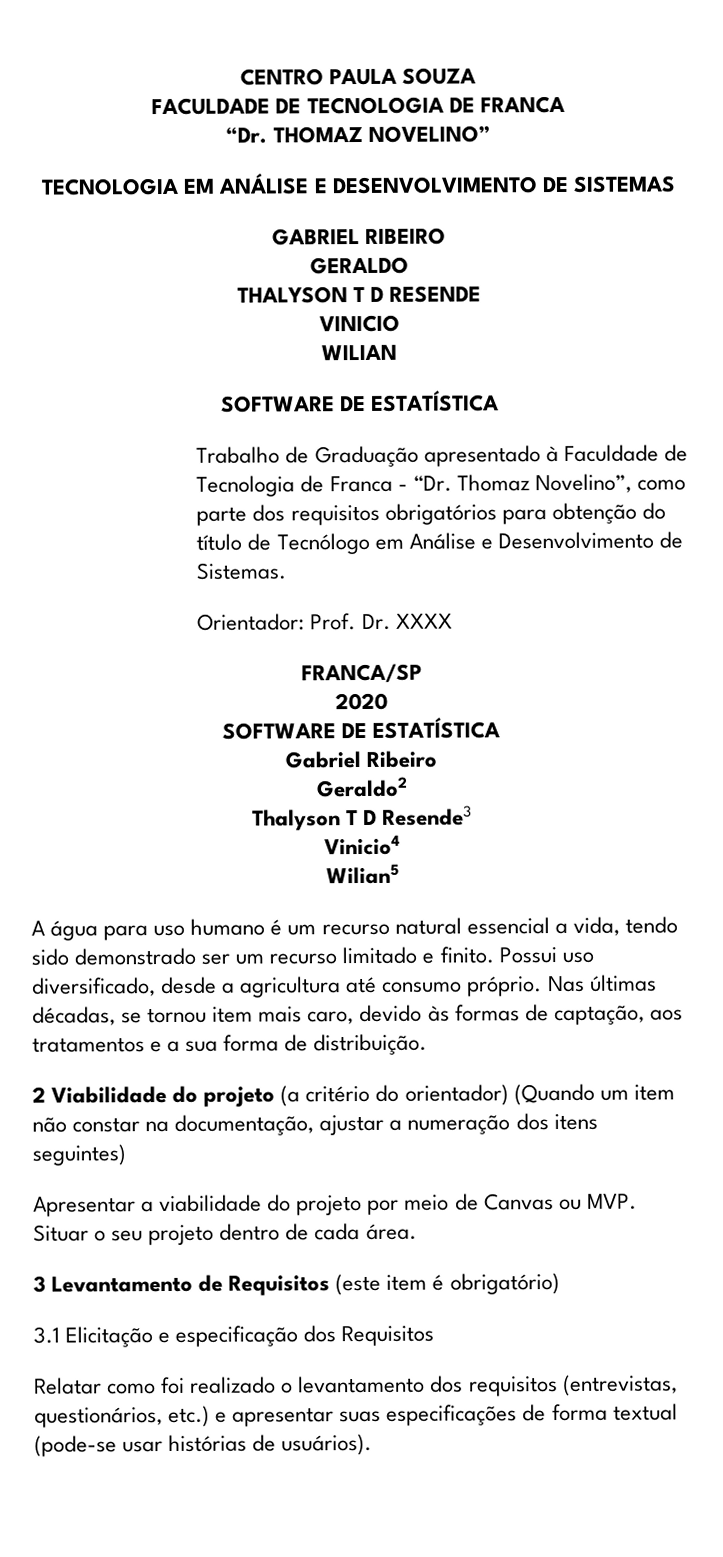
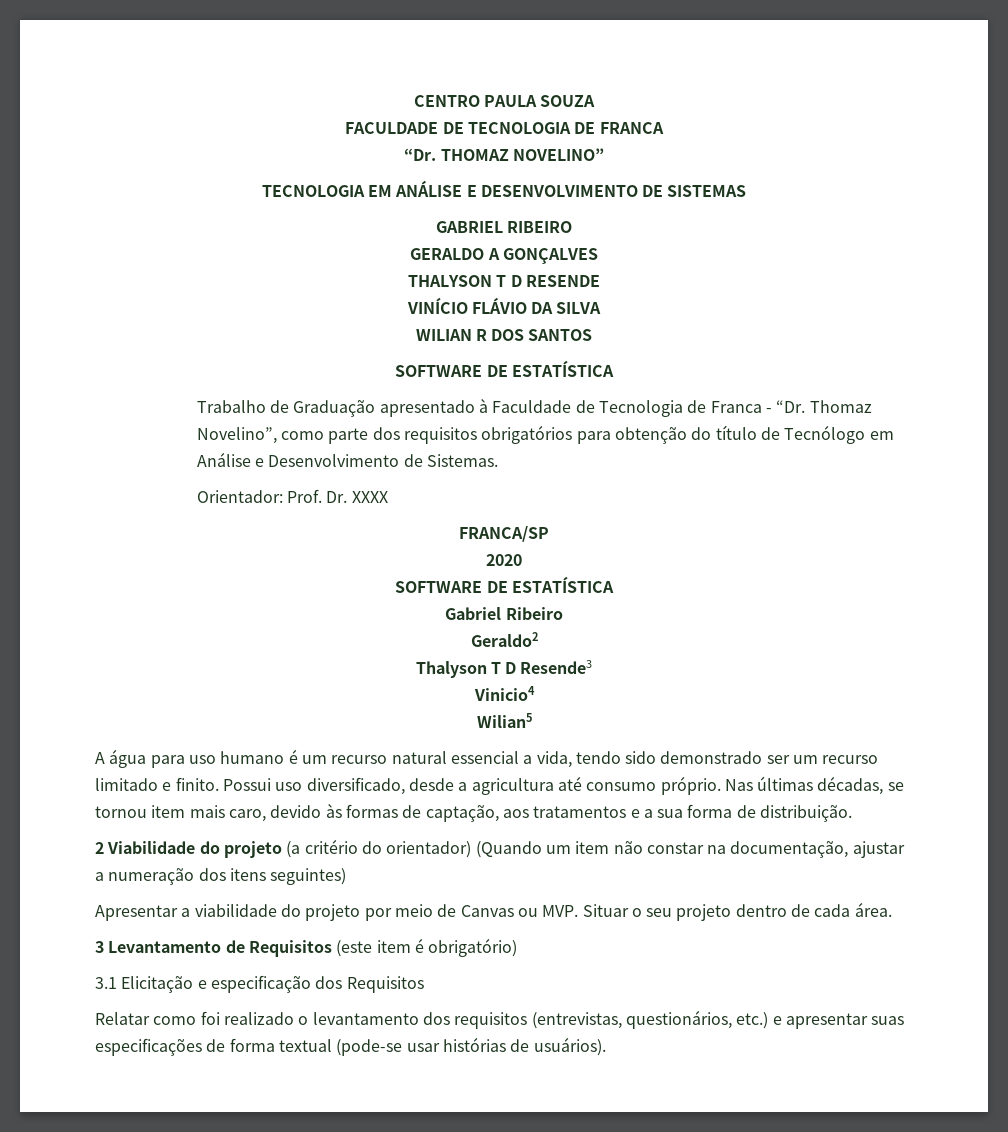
(409, 265) none -> [487,248,598,264] A GONÇALVES
[318,314,400,333] [321,344,397,361] VINICIO // WILIAN -> [406,297,602,314] [415,329,593,341] VINÍCIO FLÁVIO DA SILVA // WILIAN R DOS SANTOS

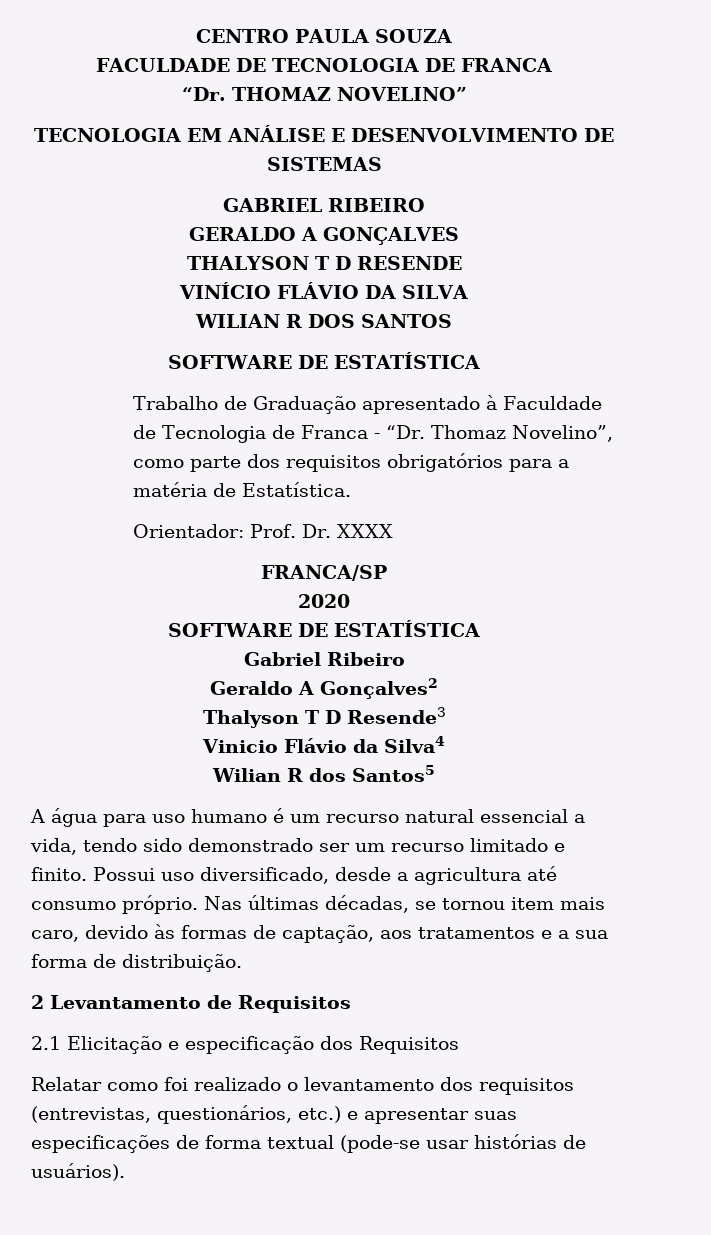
[614,425,894,444] [196,452,498,467] obtenção do título de Tecnólogo em Análise e Desenvolvimento de Sistemas. -> [557,459,569,468] [132,482,351,497] a matéria de Estatística.
[470,632,538,647] Geraldo2 -> [210,678,438,699] Geraldo A Gonçalves2
[473,686,535,701] [476,713,532,728] Vinicio4 // Wilian5 -> [202,736,445,753] [212,765,435,782] Vinicio Flávio da Silva4 // Wilian R dos Santos5
[107,839,905,858] [95,868,347,885] [95,902,892,921] [95,938,518,957] [95,977,117,989] Viabilidade do projeto (a critério do orientador) (Quando um item não constar na documentação, ajustar a numeração dos itens seguintes) // Apresentar a viabilidade do projeto por meio de Canvas ou MVP. Situar o seu projeto dentro de cada área. // 3 Levantamento de Requisitos (este item é obrigatório) // 3.1 -> [50,995,351,1013] [31,1036,61,1050] Levantamento de Requisitos // 2.1

